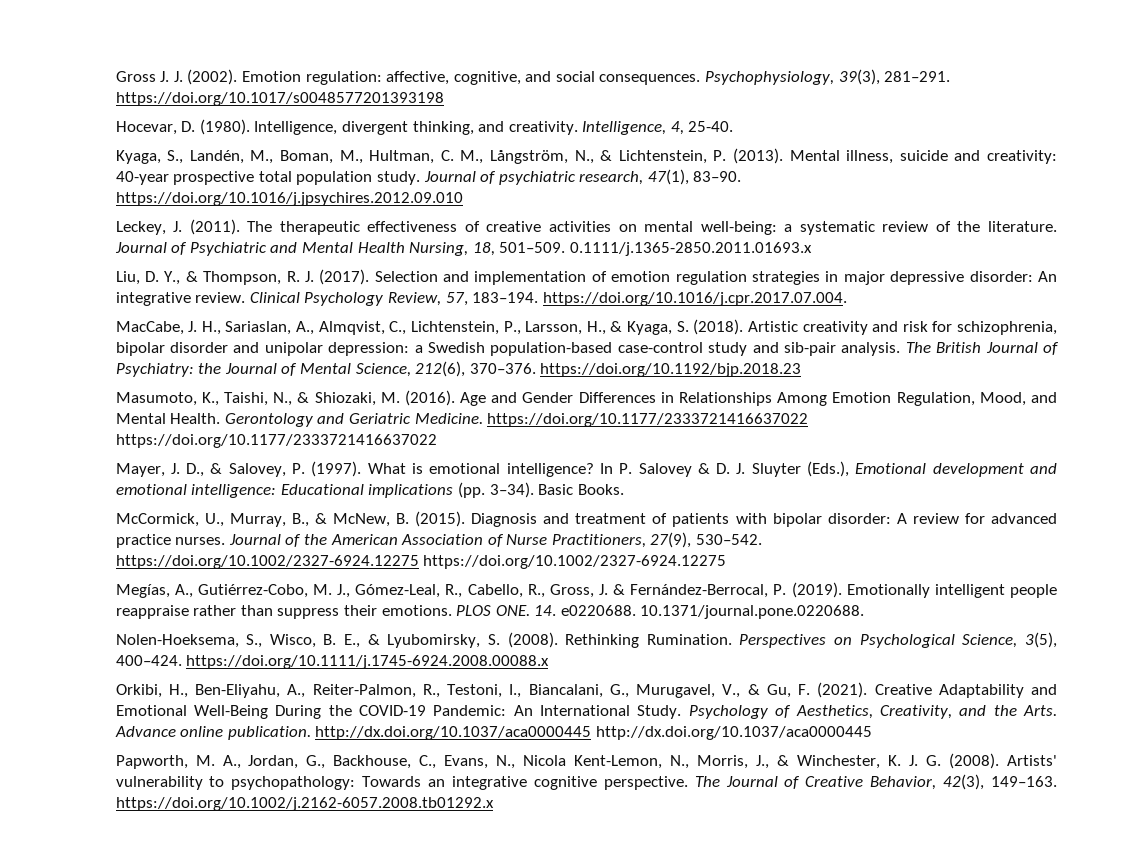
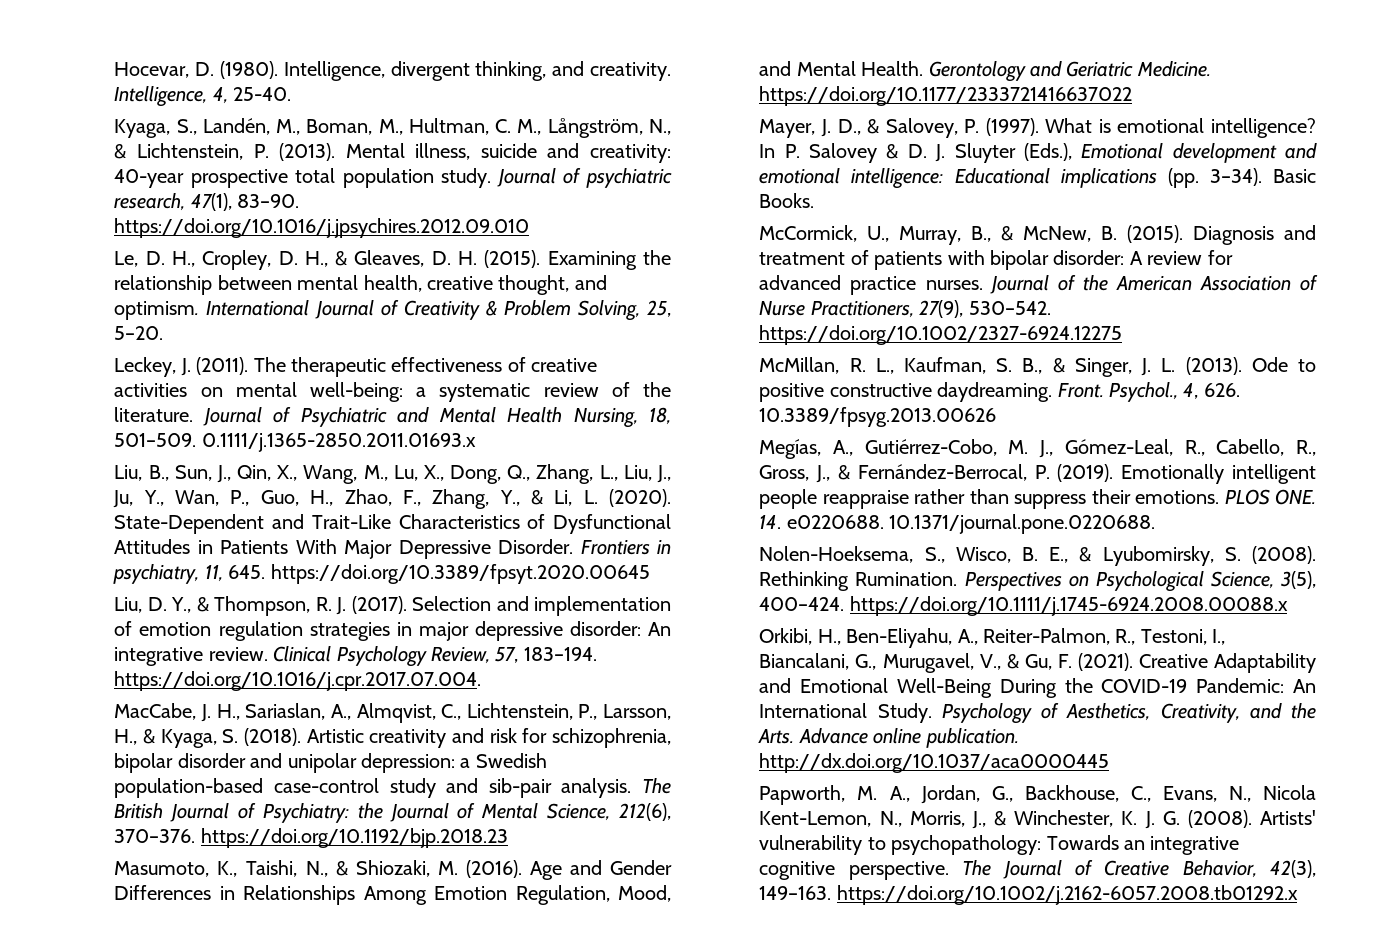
[115,69,951,85] [115,92,444,106] Gross J. J. (2002). Emotion regulation: affective, cognitive, and social consequences. Psychophysiology, 39(3), 281–291. https://doi.org/10.1017/s0048577201393198 // -> (114, 70) none
(463, 199) none -> [114,250,672,270] [114,275,607,295] [114,300,671,321] [114,326,164,340] // Le, D. H., Cropley, D. H., & Gleaves, D. H. (2015). Examining the relationship between mental health, creative thought, and optimism. International Journal of Creativity & Problem Solving, 25, 5–20.
(812, 249) none -> [114,464,671,484] [113,489,672,509] [114,514,671,534] [114,539,671,559] [113,564,650,584] // Liu, B., Sun, J., Qin, X., Wang, M., Lu, X., Dong, Q., Zhang, L., Liu, J., Ju, Y., Wan, P., Guo, H., Zhao, F., Zhang, Y., & Li, L. (2020). State-Dependent and Trait-Like Characteristics of Dysfunctional Attitudes in Patients With Major Depressive Disorder. Frontiers in psychiatry, 11, 645. https://doi.org/10.3389/fpsyt.2020.00645
[115,434,437,448] https://doi.org/10.1177/2333721416637022 -> (1133, 96) none
[423,555,727,569] https://doi.org/10.1002/2327-6924.12275 -> [759,357,1316,377] [759,382,1240,402] [759,407,997,427] // McMillan, R. L., Kaufman, S. B., & Singer, J. L. (2013). Ode to positive constructive daydreaming. Front. Psychol., 4, 626. 10.3389/fpsyg.2013.00626
[598,584,608,595] J. -> [816,465,831,483] J.,
[595,726,872,740] http://dx.doi.org/10.1037/aca0000445 -> (1110, 763) none

